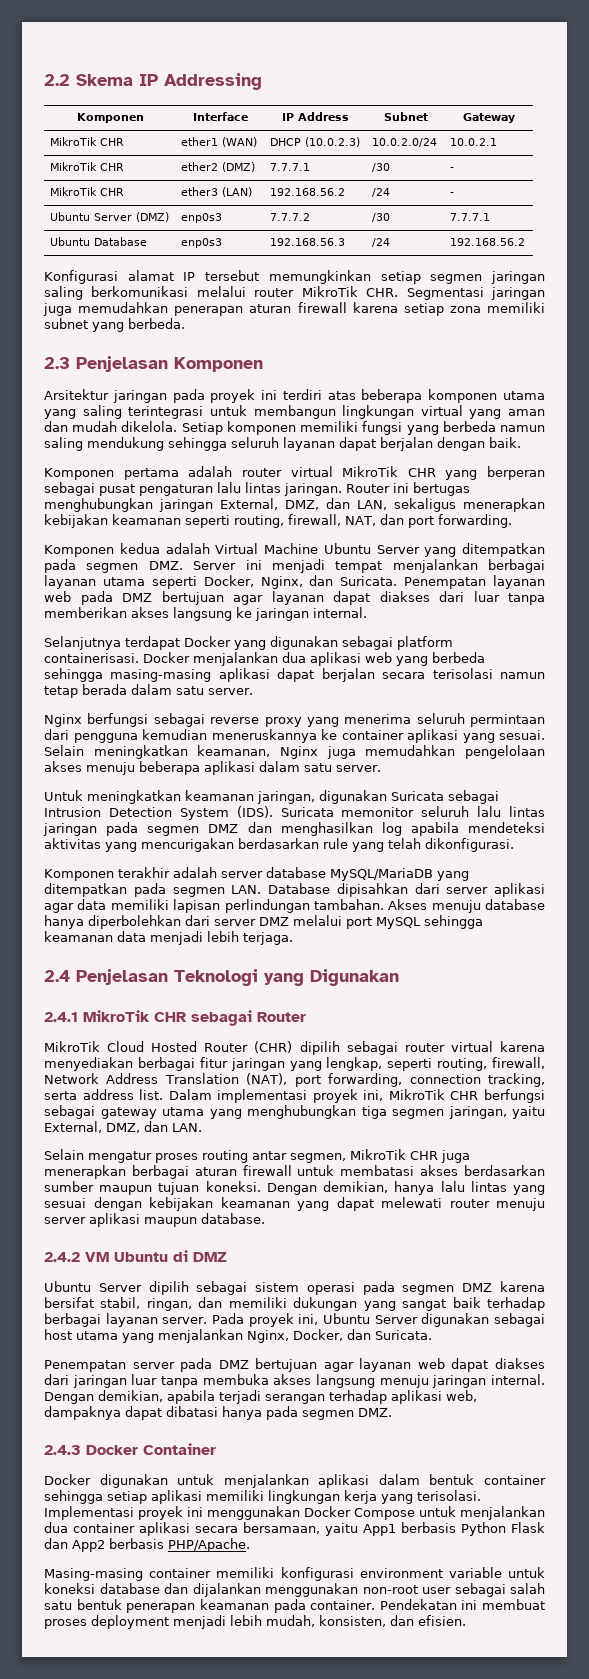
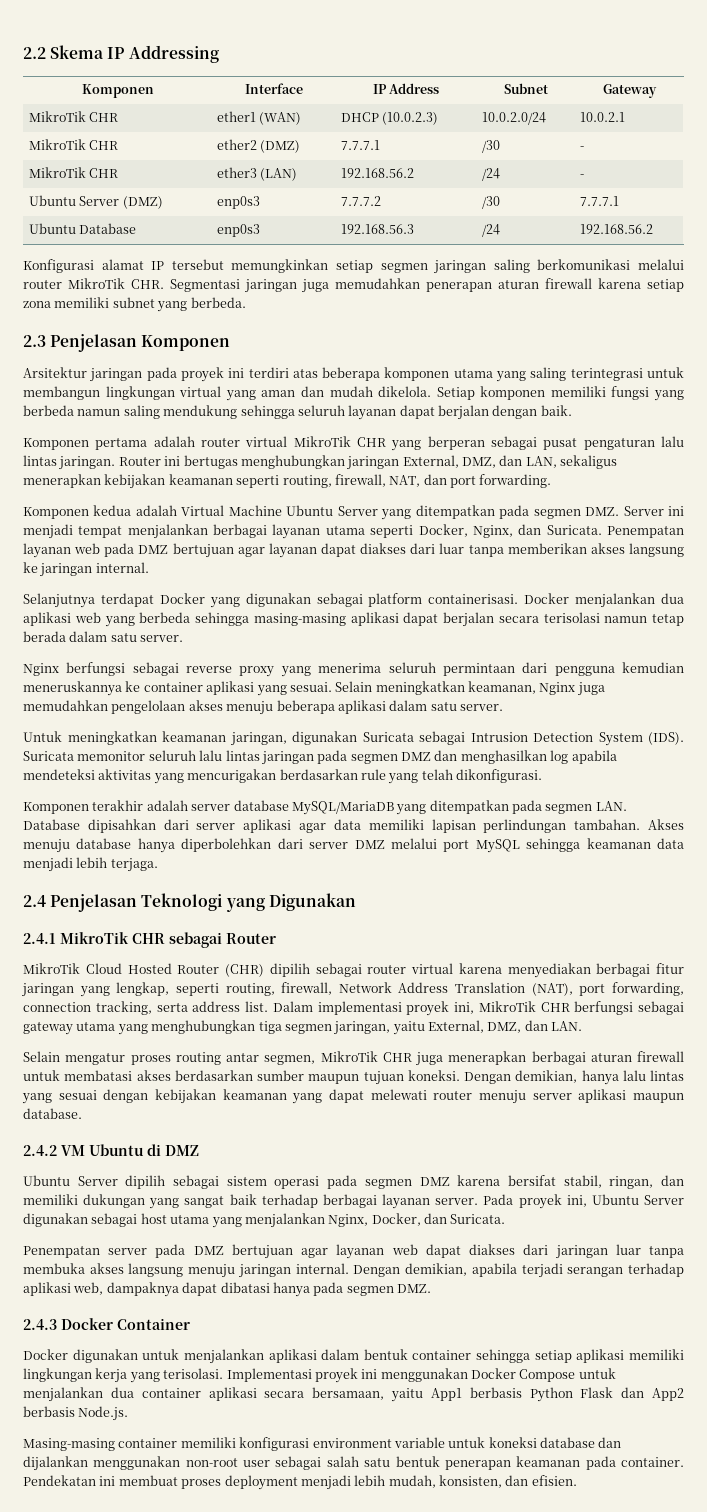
[168,1538,250,1552] PHP/Apache. -> [78,1406,129,1421] Node.js.

